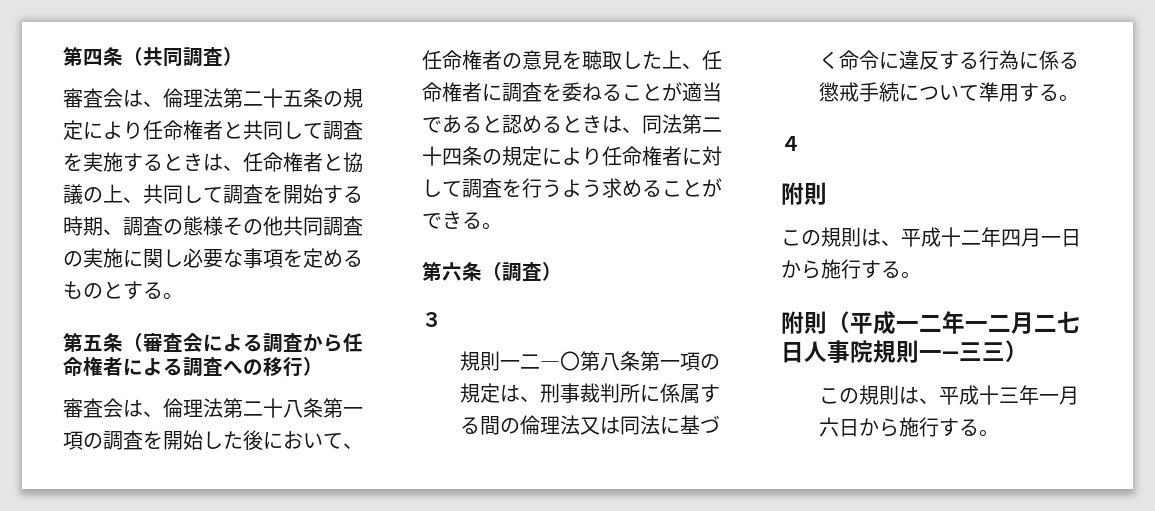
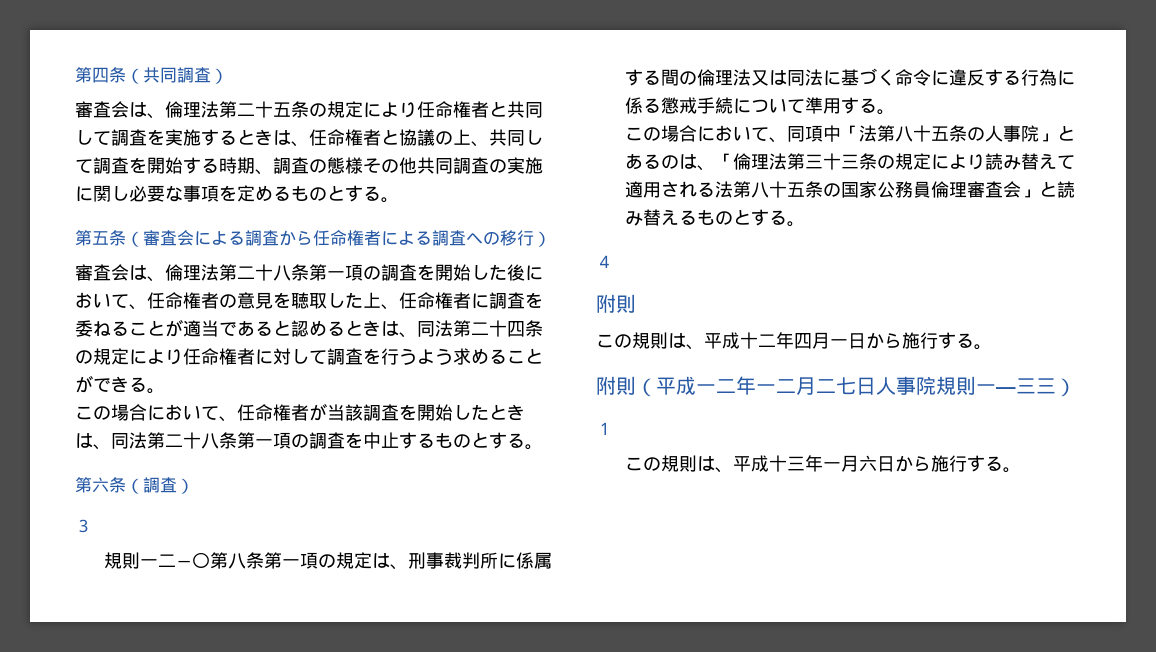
(502, 226) none -> [75,403,525,422] [75,432,543,450] // この場合において、任命権者が当該調査を開始したときは、同法第二十八条第一項の調査を中止するものとする。
(1080, 98) none -> [625,125,1076,143] [625,153,1076,171] [625,181,1076,198] [625,209,806,227] // この場合において、同項中「法第八十五条の人事院」とあるのは、「倫理法第三十三条の規定により読み替えて適用される法第八十五条の国家公務員倫理審査会」と読み替えるものとする。
(1028, 351) none -> [596,422,613,435] // １

